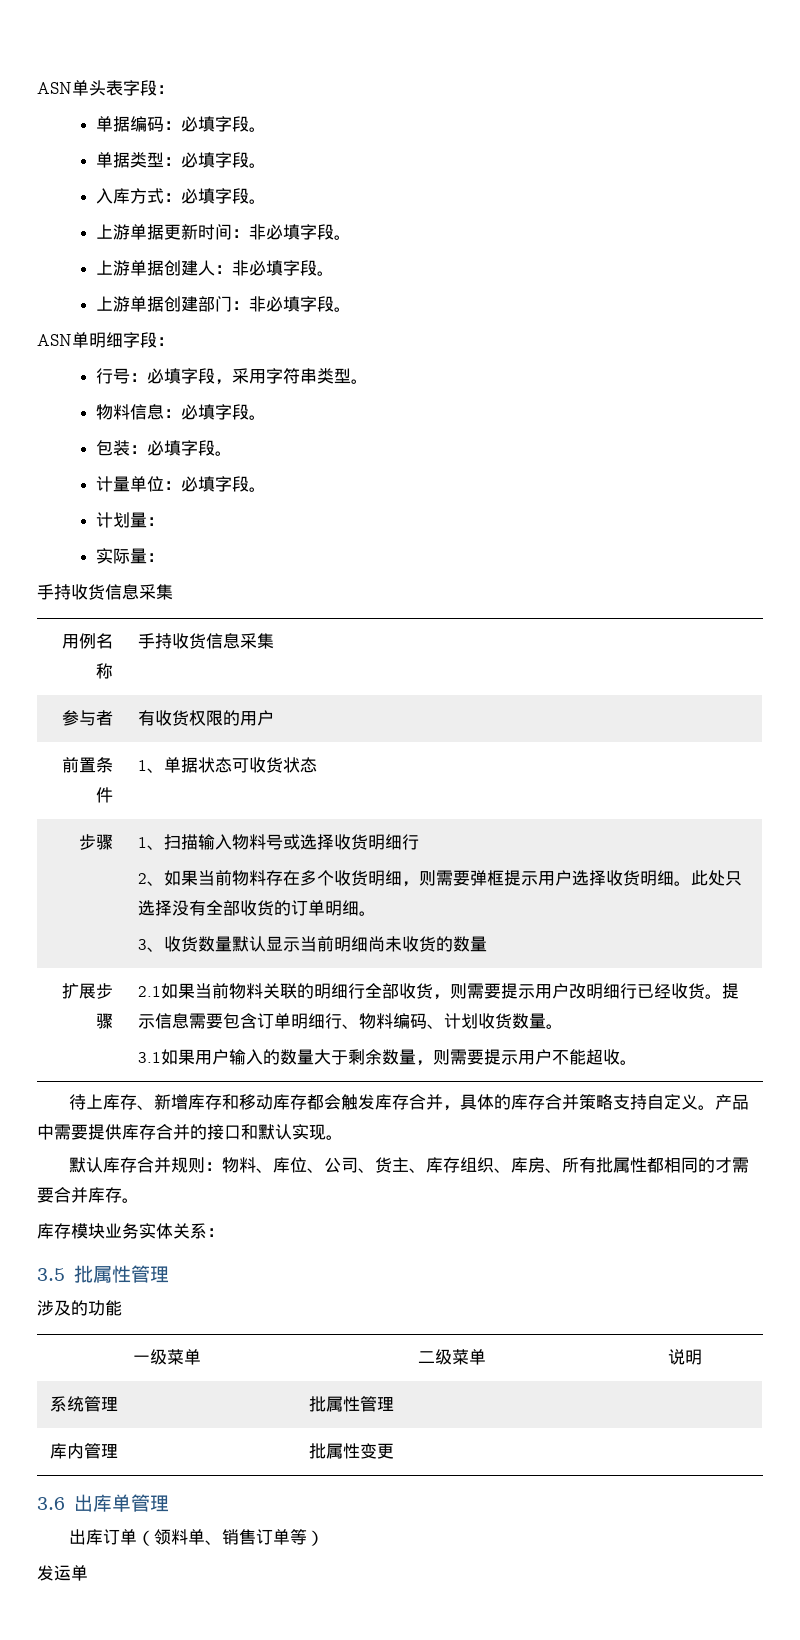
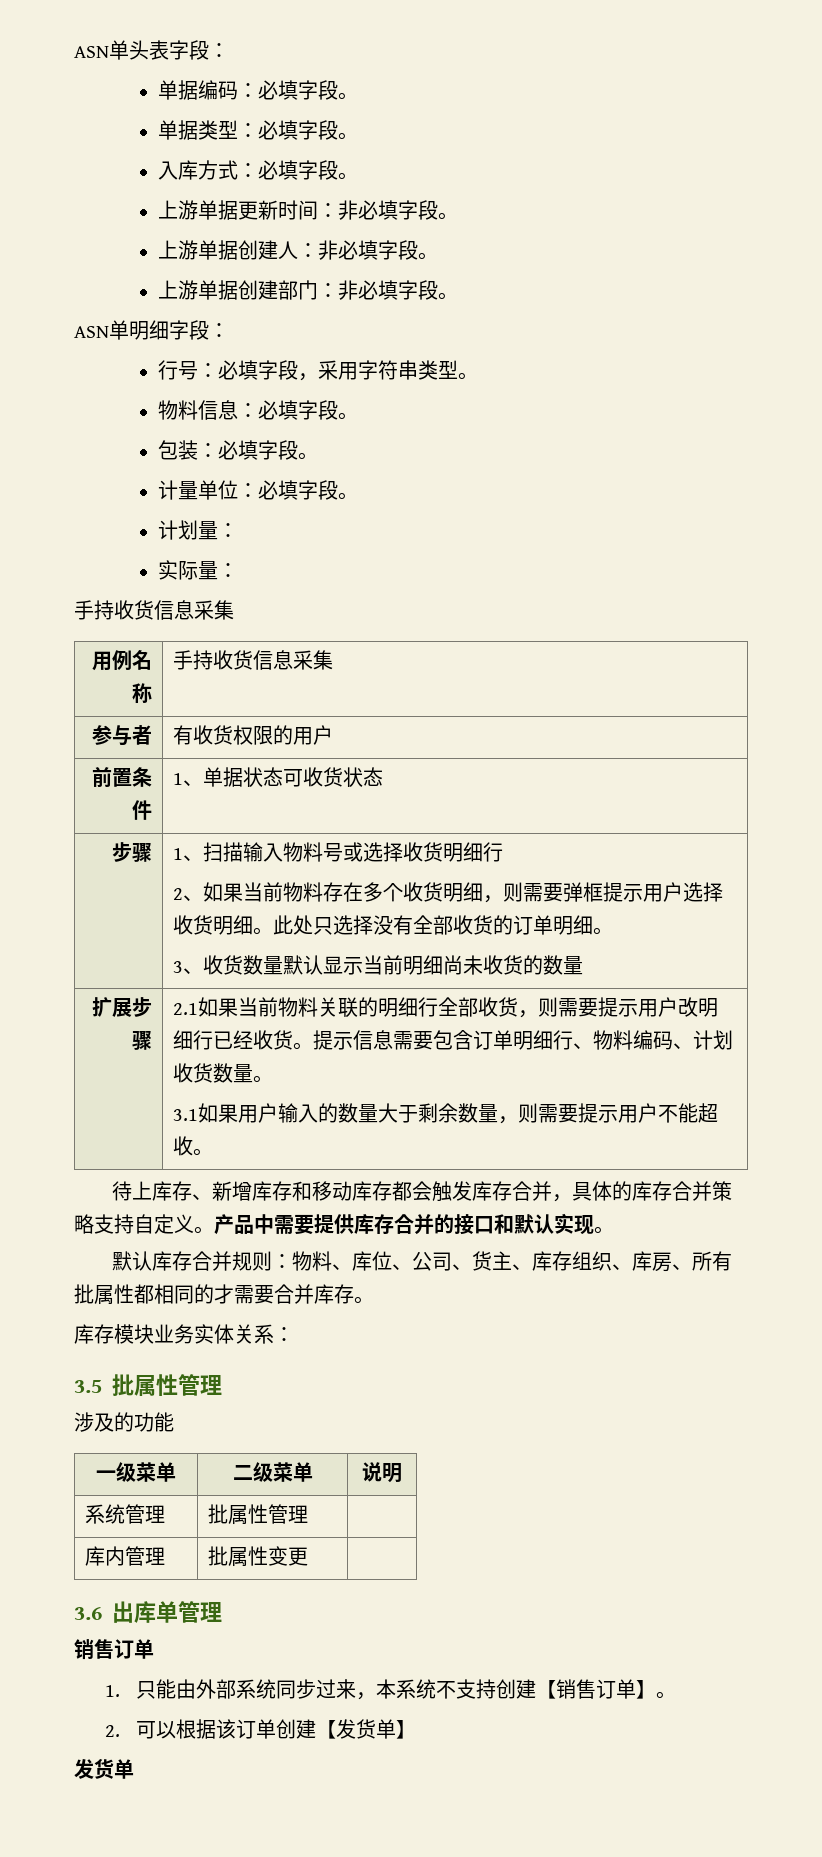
[68,1529,324,1546] [37,1565,71,1581] 出库订单（领料单、销售订单等） // 发运 -> [74,1639,154,1660] [104,1679,676,1700] [104,1719,416,1739] [74,1758,114,1779] 销售订单 // 1.只能由外部系统同步过来，本系统不支持创建【销售订单】。 // 2.可以根据该订单创建【发货单】 // 发货

